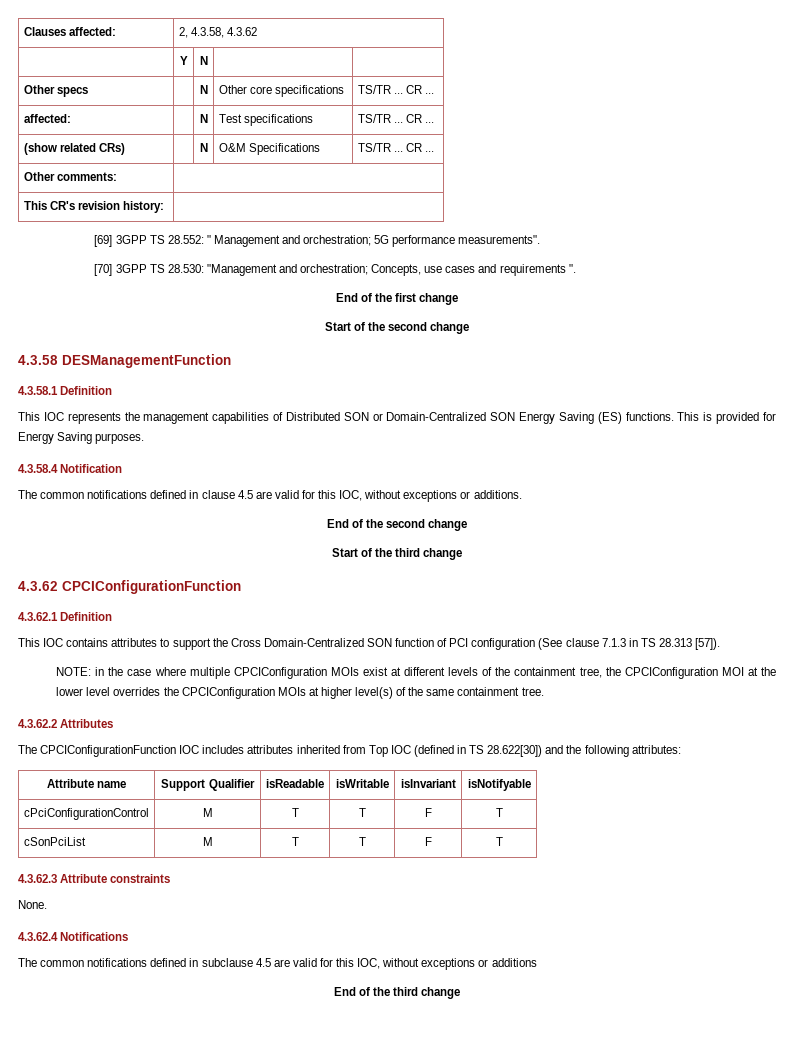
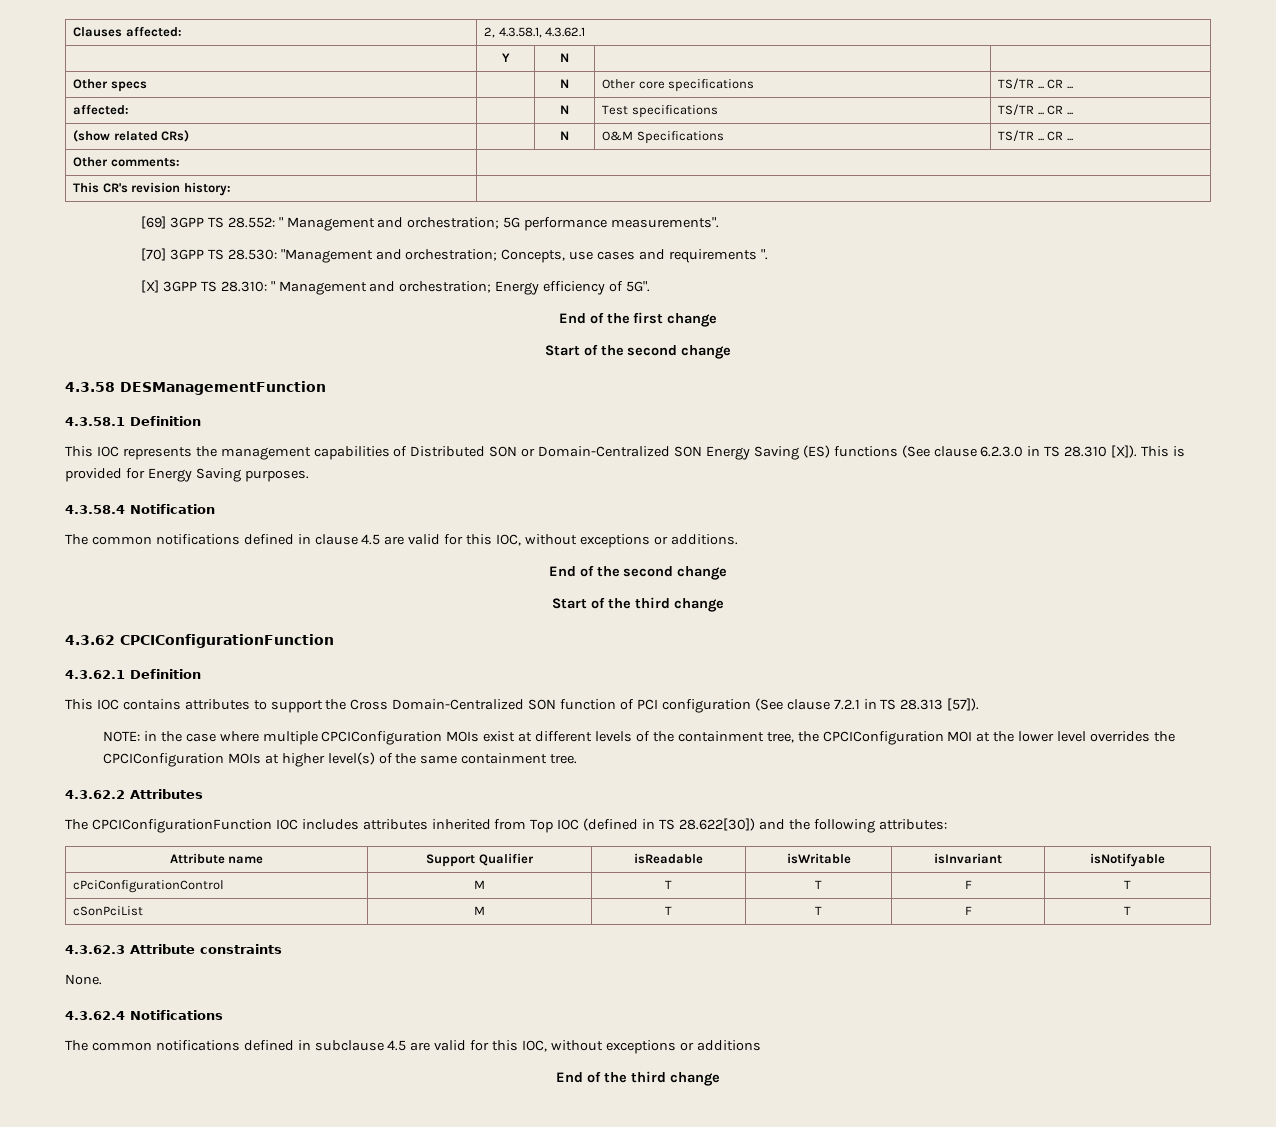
[190,27,257,38] 4.3.58, 4.3.62 -> [498,27,586,38] 4.3.58.1, 4.3.62.1
(576, 268) none -> [140,280,651,295] // [X] 3GPP TS 28.310: " Management and orchestration; Energy efficiency of 5G".
[625,412,674,421] functions. -> [833,445,1138,458] functions (See clause 6.2.3.0 in TS 28.310 [X]).
[601,638,626,647] 7.1.3 -> [833,699,860,710] 7.2.1

